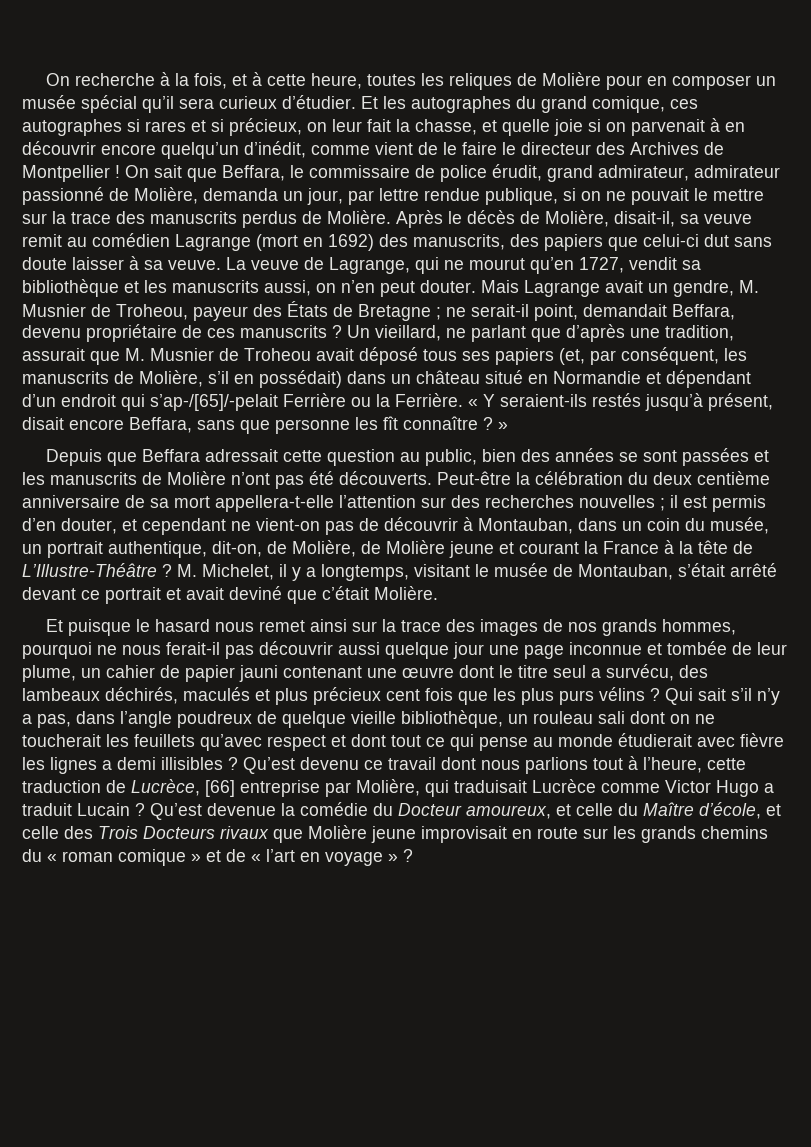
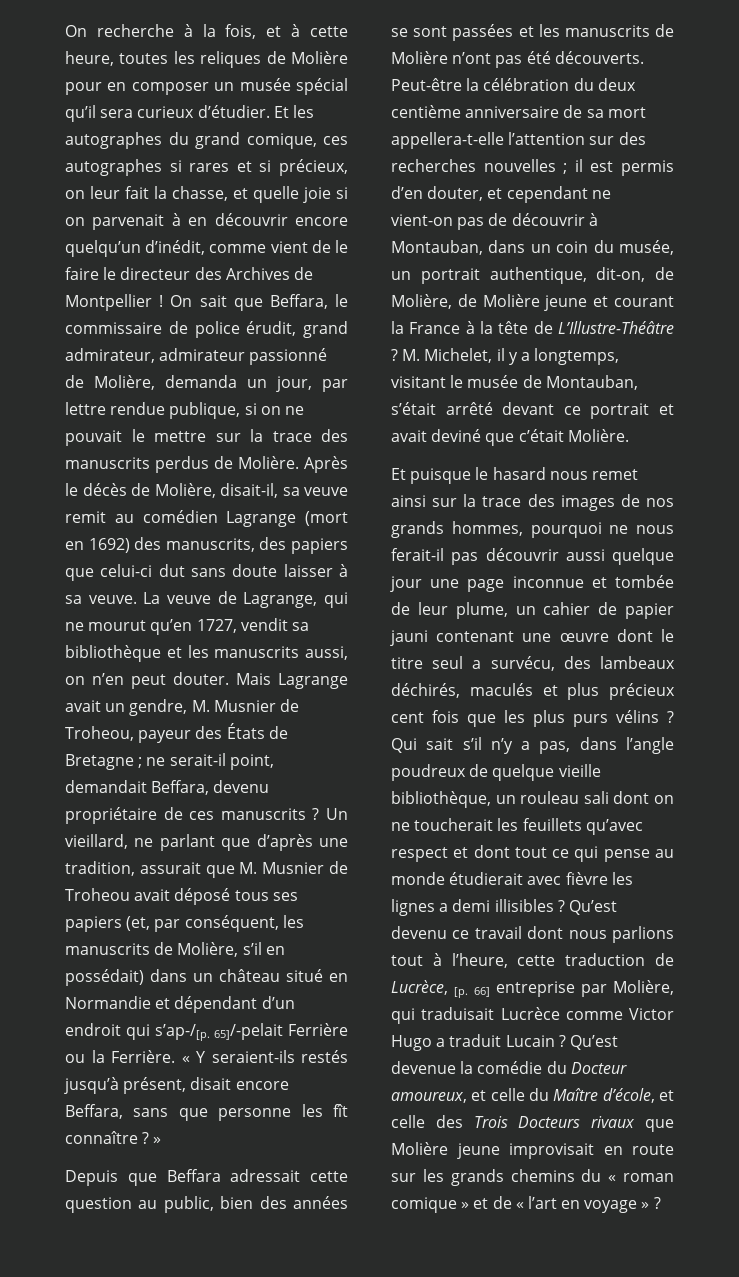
[150,394,278,411] s’ap-/[65]/-pelait -> [154,1023,284,1041] s’ap-/[p. 65]/-pelait
[205,780,235,797] [66] -> [454,987,490,998] [p. 66]

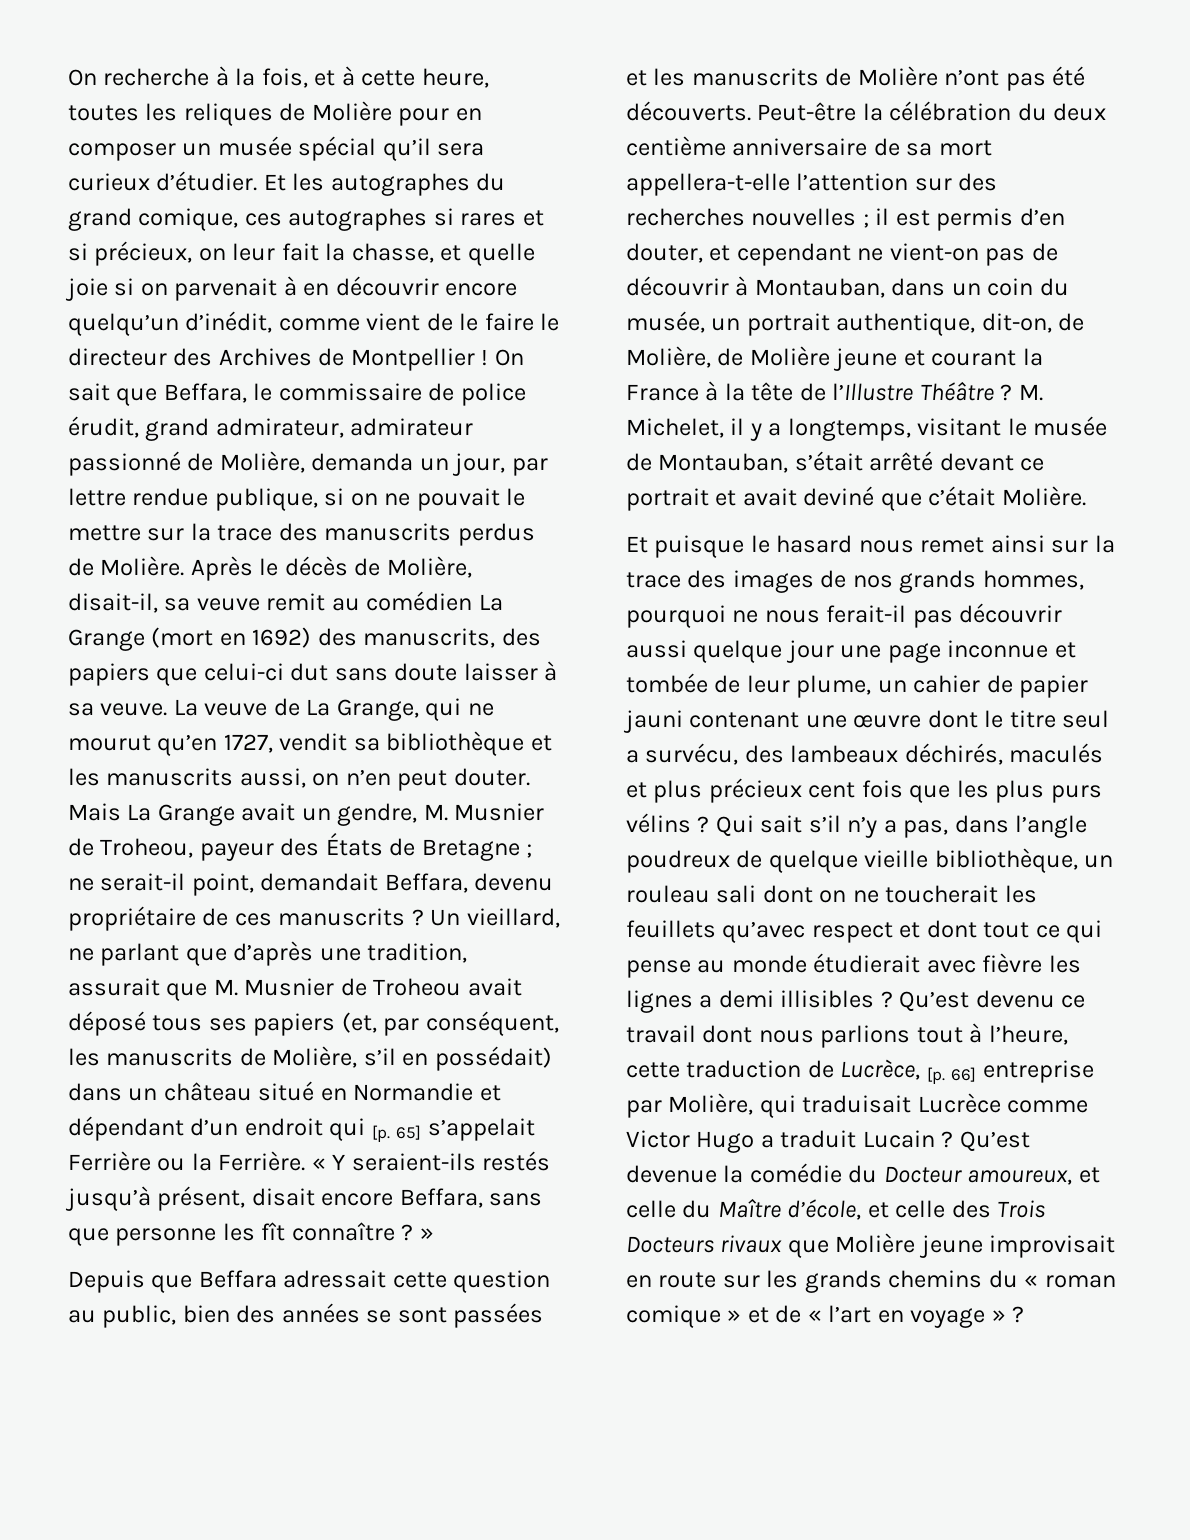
[226,511,297,527] Lagrange -> [478,594,503,611] [68,629,145,651] La Grange
[243,592,318,608] Lagrange, -> [306,699,419,721] La Grange,
[278,673,348,689] Lagrange -> [127,804,235,826] La Grange
[154,1023,284,1041] s’ap-/[p. 65]/-pelait -> [371,1118,535,1142] [p. 65] s’appelait
[558,321,675,334] L’Illustre-Théâtre -> [832,381,994,401] l’Illustre Théâtre

